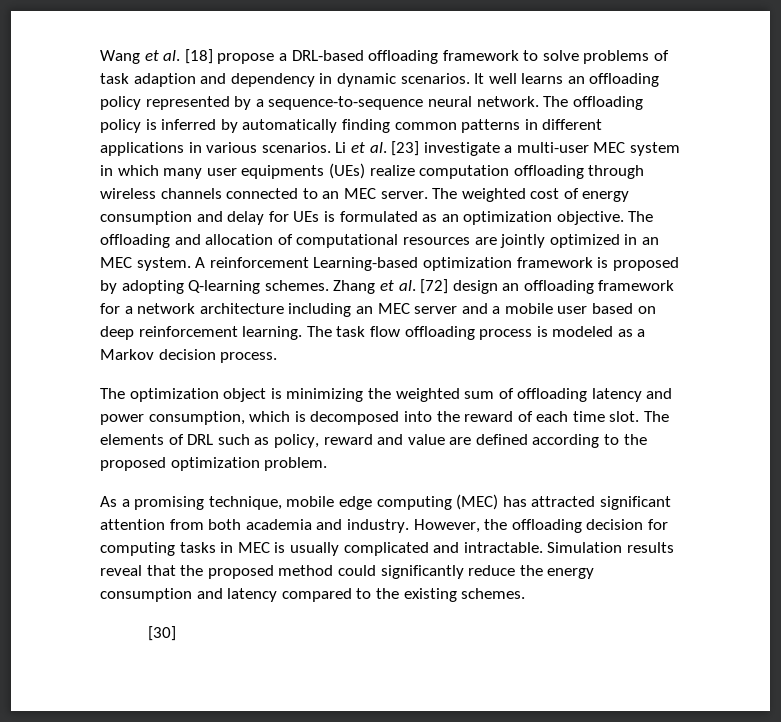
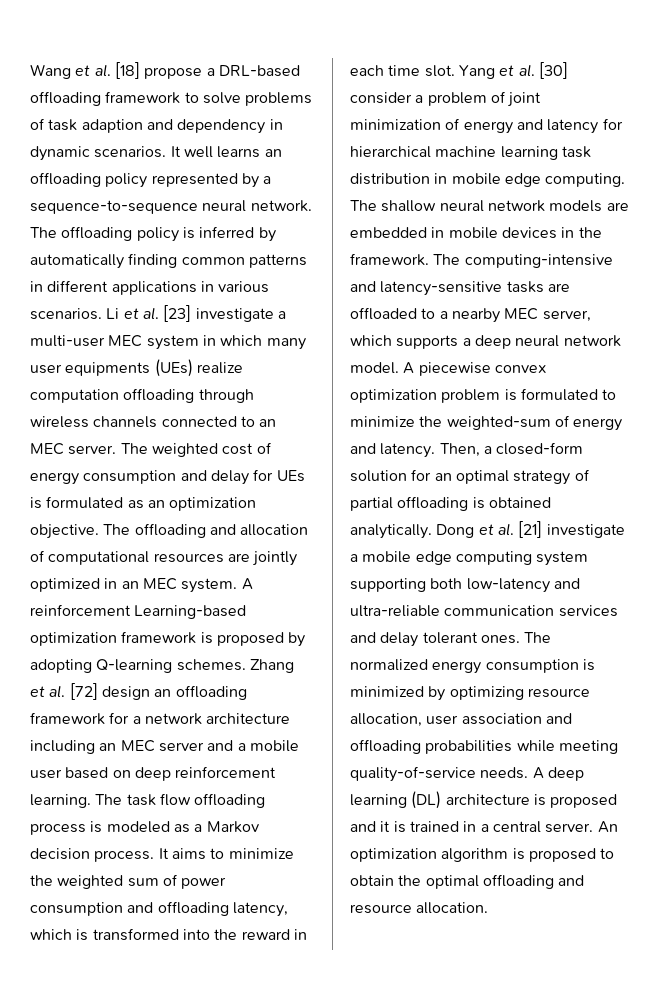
[100,388,673,402] [100,411,245,425] // The optimization object is minimizing the weighted sum of offloading latency and power consumption, -> [158,848,294,860] [30,874,227,889] [30,901,288,917] It aims to minimize the weighted sum of power consumption and offloading latency,
[310,411,400,425] decomposed -> [92,928,179,941] transformed
[517,411,533,422] of -> [293,929,307,940] in
[644,411,670,422] [100,434,647,448] [100,457,328,471] [100,494,671,510] [100,519,668,533] [100,542,674,556] [100,565,595,579] [100,588,526,602] [148,626,177,641] The elements of DRL such as policy, reward and value are defined according to the proposed optimization problem. // As a promising technique, mobile edge computing (MEC) has attracted significant attention from both academia and industry. However, the offloading decision for computing tasks in MEC is usually complicated and intractable. Simulation results reveal that the proposed method could significantly reduce the energy consumption and latency compared to the existing schemes. // [30] -> [458,62,568,79] [350,91,542,107] [350,118,623,134] [350,146,591,160] [350,173,626,187] [350,200,629,212] [350,227,602,239] [350,253,613,268] [350,281,570,296] [350,307,591,323] [350,335,621,349] [350,362,546,376] [350,388,617,403] [350,415,623,431] [350,442,584,458] [350,469,590,485] [350,496,551,511] [350,521,625,539] [350,551,589,566] [350,578,580,593] [350,605,618,617] [350,632,552,647] [350,659,595,674] [350,686,590,701] [350,713,572,727] [350,739,618,754] [350,766,584,782] [350,791,618,809] [350,821,618,833] [350,848,615,862] [350,874,585,889] [350,902,489,914] Yang et al. [30] consider a problem of joint minimization of energy and latency for hierarchical machine learning task distribution in mobile edge computing. The shallow neural network models are embedded in mobile devices in the framework. The computing-intensive and latency-sensitive tasks are offloaded to a nearby MEC server, which supports a deep neural network model. A piecewise convex optimization problem is formulated to minimize the weighted-sum of energy and latency. Then, a closed-form solution for an optimal strategy of partial offloading is obtained analytically. Dong et al. [21] investigate a mobile edge computing system supporting both low-latency and ultra-reliable communication services and delay tolerant ones. The normalized energy consumption is minimized by optimizing resource allocation, user association and offloading probabilities while meeting quality-of-service needs. A deep learning (DL) architecture is proposed and it is trained in a central server. An optimization algorithm is proposed to obtain the optimal offloading and resource allocation.

